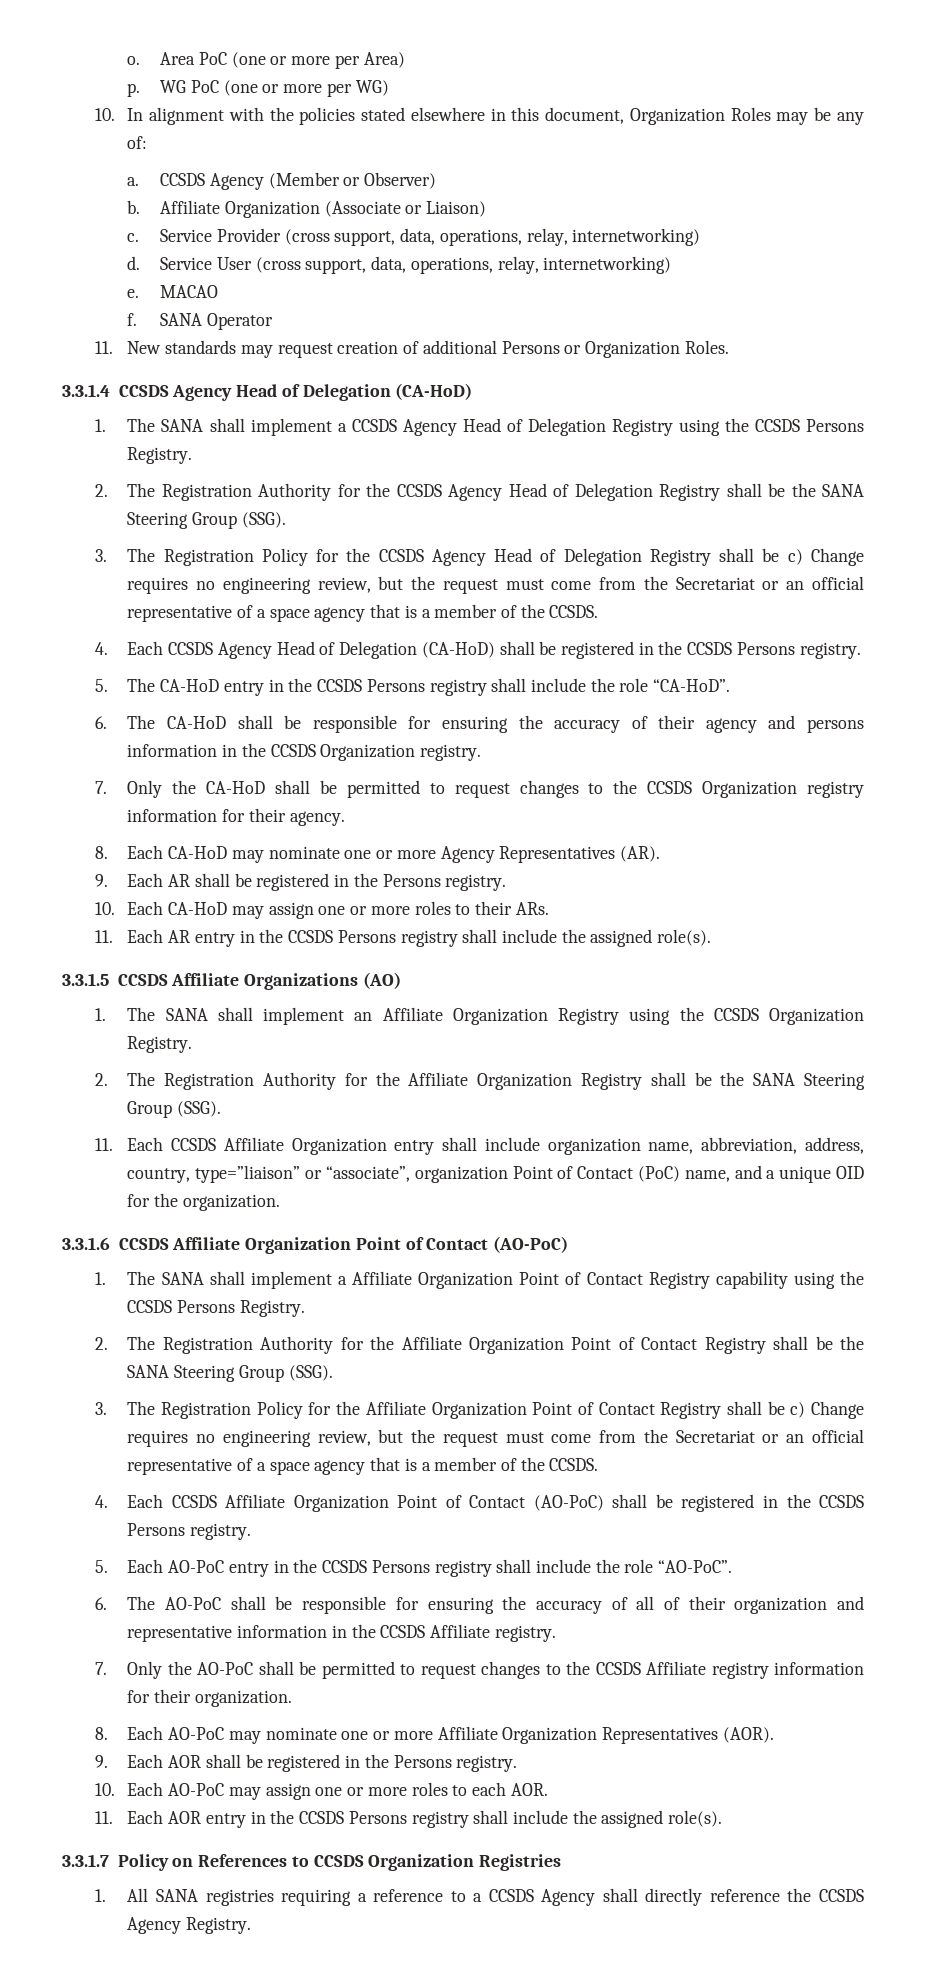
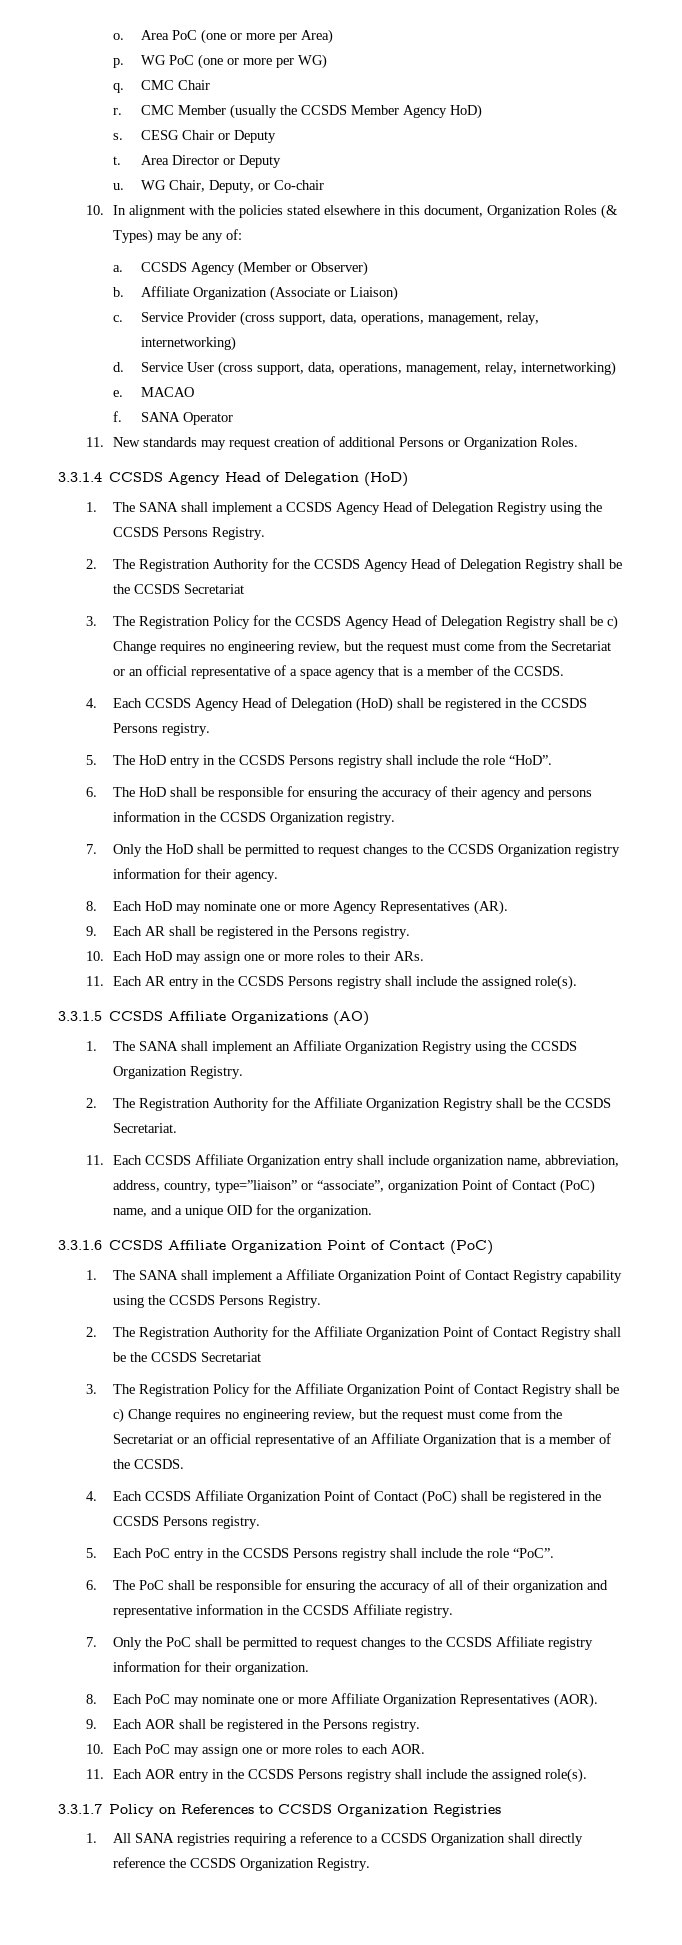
(389, 88) none -> [113,80,210,93] [113,104,482,119] [113,130,276,143] [113,155,281,168] [113,180,324,193] // q. CMC Chair // r. CMC Member (usually the CCSDS Member Agency HoD) // s. CESG Chair or Deputy // t. Area Director or Deputy // u. WG Chair, Deputy, or Co-chair
(771, 114) none -> [601,204,619,219] [113,229,154,244] (& Types)
(522, 237) none -> [427,313,503,325] management,
(493, 265) none -> [405,363,481,375] management,
[395,383,473,400] (CA-HoD) -> [364,472,409,487] (HoD)
[822,484,865,497] [127,512,286,529] SANA Steering Group (SSG). -> [134,584,245,594] CCSDS Secretariat
[421,642,495,658] (CA-HoD) -> [356,697,394,712] (HoD)
[160,679,220,692] CA-HoD -> [139,755,167,765] HoD
[653,679,731,692] [94,715,227,729] “CA-HoD”. // 6. The CA-HoD -> [509,755,553,765] [85,787,167,797] “HoD”. // 6. The HoD
[206,781,266,794] CA-HoD -> [166,844,194,854] HoD
[168,846,228,859] CA-HoD -> [145,901,173,911] HoD
[168,902,228,915] CA-HoD -> [145,951,173,961] HoD
[753,1073,865,1090] [127,1101,222,1118] SANA Steering Group (SSG). -> [565,1098,612,1108] [113,1123,178,1133] CCSDS Secretariat.
[493,1236,569,1253] (AO-PoC) -> [450,1240,494,1255] (PoC)
[127,1365,333,1382] SANA Steering Group (SSG). -> [151,1352,262,1362] CCSDS Secretariat
[256,1460,366,1475] a space agency -> [354,1433,498,1447] an Affiliate Organization
[533,1495,604,1511] (AO-PoC) -> [422,1490,458,1505] (PoC)
[168,1560,225,1573] AO-PoC -> [145,1548,171,1558] PoC
[658,1560,733,1573] [94,1596,222,1610] “AO-PoC”. // 6. The AO-PoC -> [513,1548,555,1558] [85,1580,165,1590] “PoC”. // 6. The PoC
[197,1662,254,1675] AO-PoC -> [166,1637,192,1647] PoC
[168,1727,225,1740] AO-PoC -> [145,1694,171,1704] PoC
[168,1783,225,1796] AO-PoC -> [145,1744,171,1754] PoC
[541,1889,596,1906] Agency -> [431,1833,506,1846] Organization
[127,1917,182,1934] Agency -> [240,1858,315,1871] Organization

